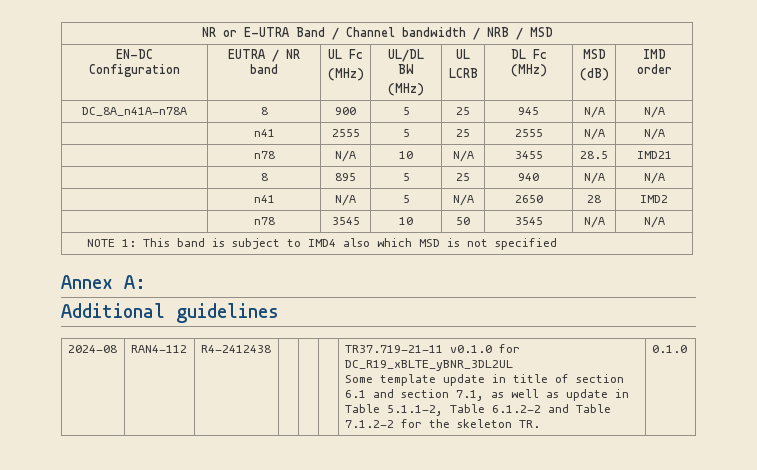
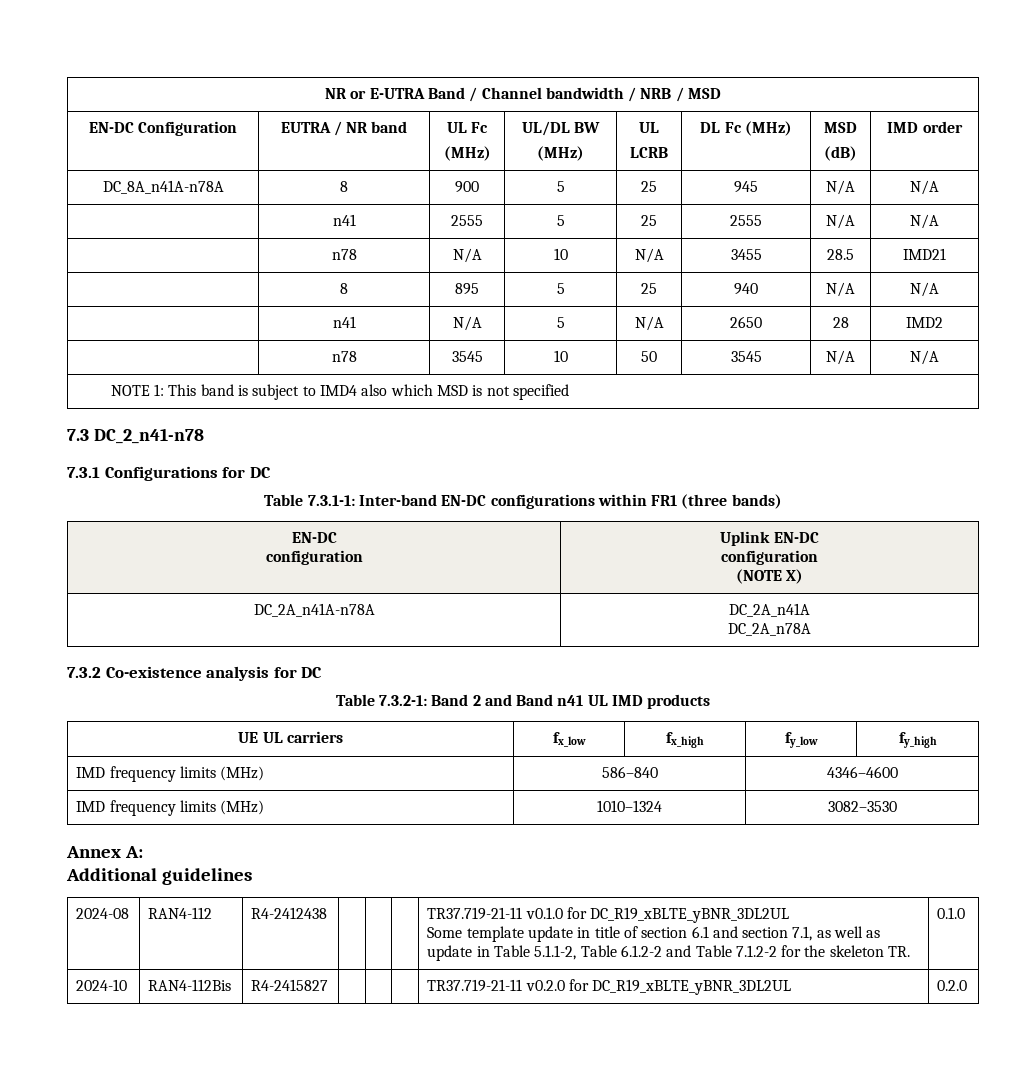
(558, 244) none -> [67,428,204,444] [67,466,271,481] [264,494,782,509] [291,532,337,543] [265,550,363,565] [720,531,819,546] [721,550,818,565] [735,569,804,584] [253,603,375,617] [729,603,810,617] [728,623,811,636] [67,666,323,681] [335,694,711,709] [238,731,343,743] [552,732,586,747] [666,732,704,748] [784,732,818,748] [898,732,937,748] [76,766,265,782] [601,766,658,778] [826,766,898,778] [76,800,265,816] [597,800,662,812] [827,801,897,812] // 7.3 DC_2_n41-n78 // 7.3.1 Configurations for DC // Table 7.3.1-1: Inter-band EN-DC configurations within FR1 (three bands) // EN-DC // configuration | Uplink EN-DC // configuration // (NOTE X) // DC_2A_n41A-n78A | DC_2A_n41A // DC_2A_n78A // 7.3.2 Co-existence analysis for DC // Table 7.3.2-1: Band 2 and Band n41 UL IMD products // UE UL carriers | fx_low | fx_high | fy_low | fy_high // IMD frequency limits (MHz) | 586–840 | 4346–4600 // IMD frequency limits (MHz) | 1010–1324 | 3082–3530
(687, 349) none -> [76,979,128,991] [148,979,232,991] [251,979,329,991] [427,979,792,995] [937,980,968,991] // 2024-10 | RAN4-112Bis | R4-2415827 | | | | TR37.719-21-11 v0.2.0 for DC_R19_xBLTE_yBNR_3DL2UL | 0.2.0

